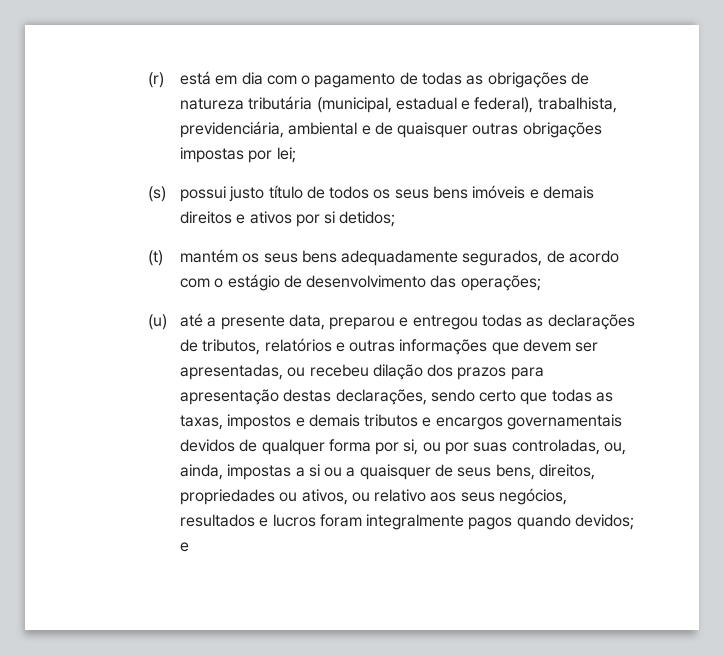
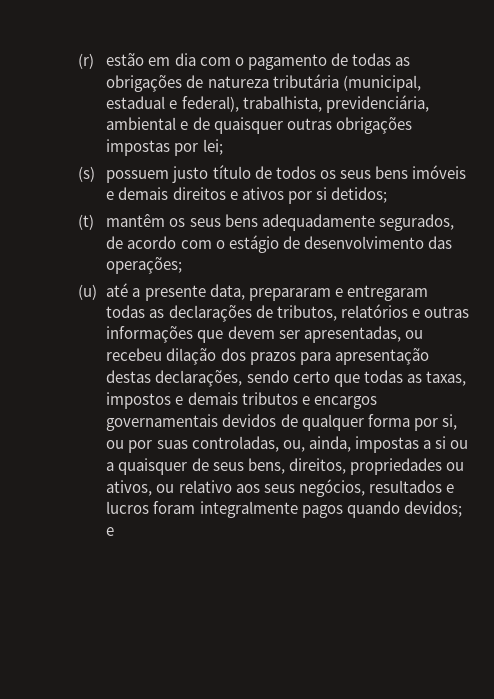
[179,71,211,85] está -> [106,53,145,66] estão
[179,186,226,202] possui -> [106,170,170,183] possuem
[179,249,238,263] mantém -> [106,214,166,227] mantêm
[329,315,478,330] preparou e entregou -> [248,285,428,301] prepararam e entregaram

